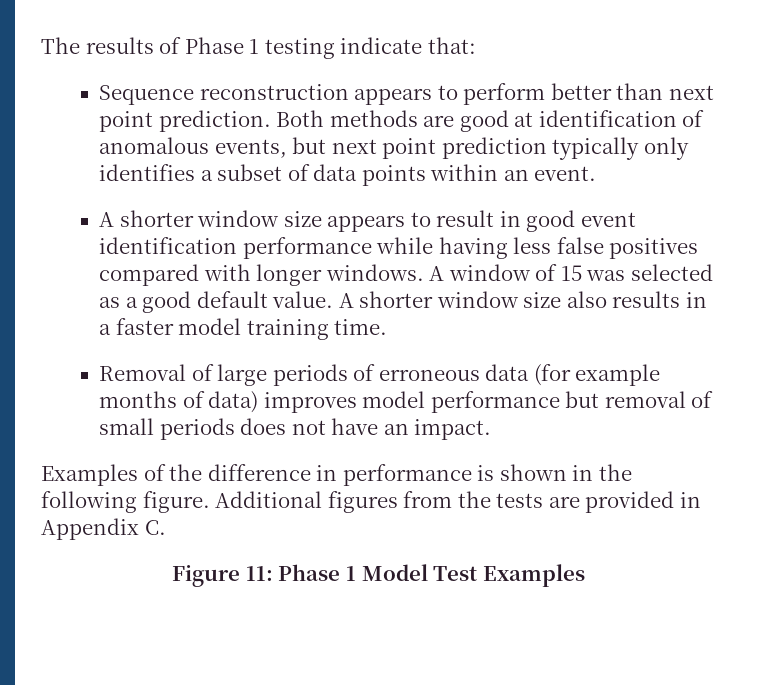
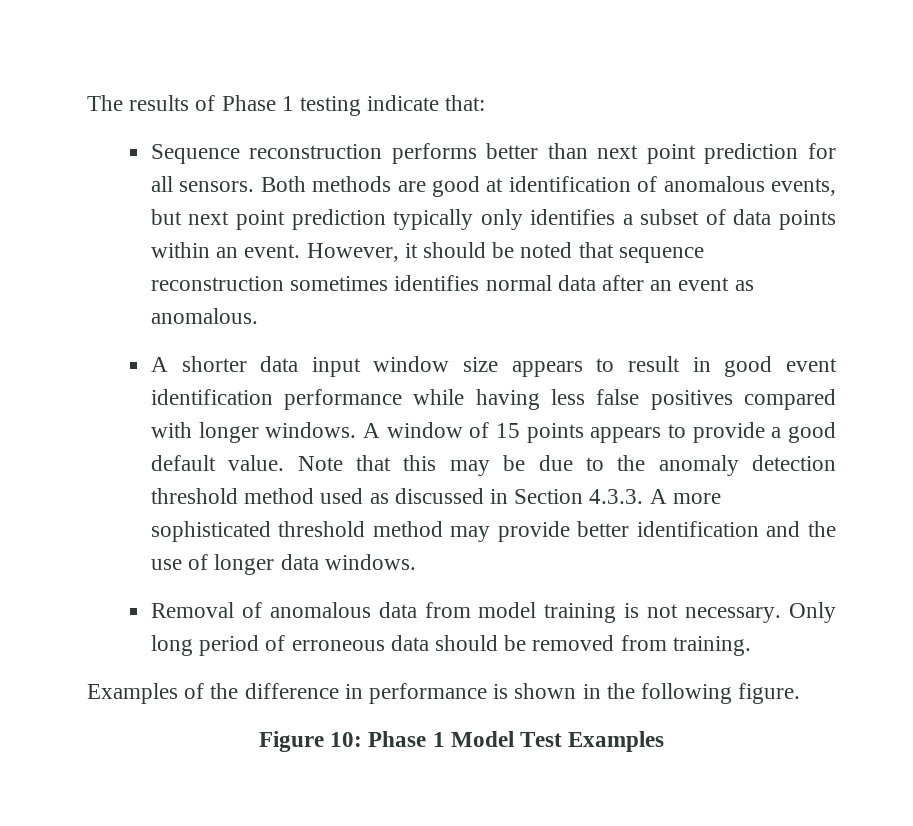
[354,83,546,105] appears to perform -> [391,143,477,164] performs
[158,110,271,132] prediction. -> [704,143,836,164] [150,176,255,192] prediction for all sensors.
[99,210,194,227] // A shorter -> [306,242,704,263] [150,275,754,291] [150,308,258,324] [150,356,361,377] However, it should be noted that sequence reconstruction sometimes identifies normal data after an event as anomalous. // A shorter data input
[586,264,713,281] [99,291,707,313] [99,318,388,340] [99,364,661,386] [99,391,714,413] [99,418,492,440] was selected as a good default value. A shorter window size also results in a faster model training time. // Removal of large periods of erroneous data (for example months of data) improves model performance but removal of small periods does not have an impact. -> [526,422,836,443] [150,455,836,476] [150,488,721,504] [150,521,836,542] [150,554,416,575] [150,602,836,623] [150,635,751,656] points appears to provide a good default value. Note that this may be due to the anomaly detection threshold method used as discussed in Section 4.3.3. A more sophisticated threshold method may provide better identification and the use of longer data windows. // Removal of anomalous data from model training is not necessary. Only long period of erroneous data should be removed from training.
[215,491,701,513] [41,518,166,540] Additional figures from the tests are provided in Appendix C. -> (801, 693) none
[245,566,273,581] 11: -> [330,732,363,747] 10:

